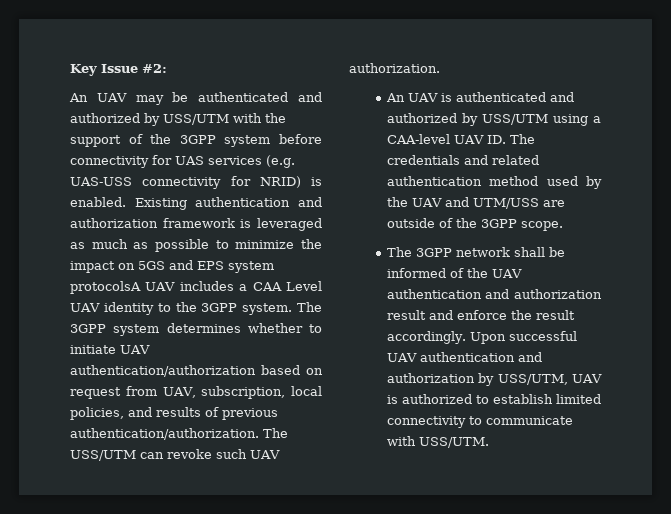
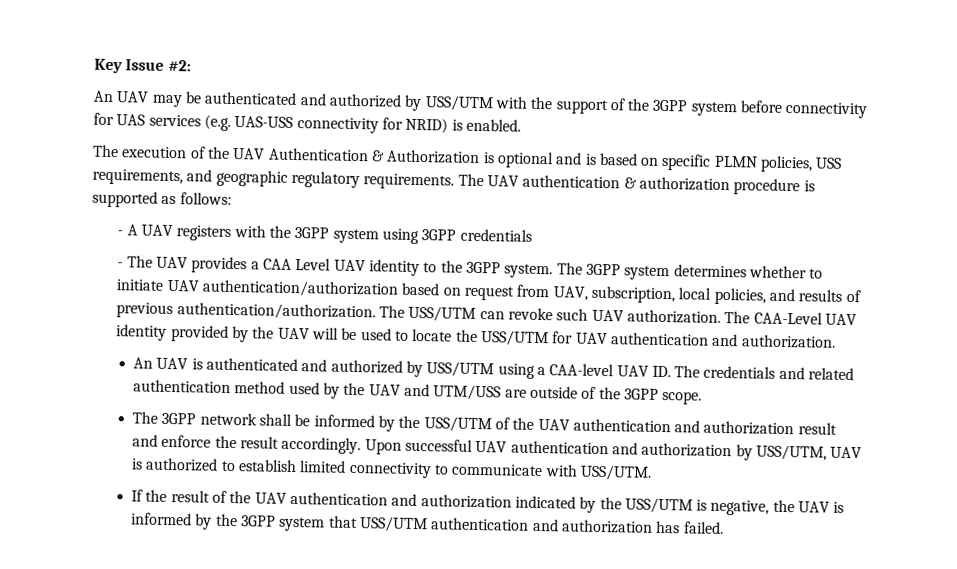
[134,197,322,210] [70,218,322,231] [70,239,322,252] [70,260,274,273] [70,281,234,294] Existing authentication and authorization framework is leveraged as much as possible to minimize the impact on 5GS and EPS system protocolsA UAV includes -> [93,144,843,173] [92,168,815,196] [92,190,232,208] [117,224,532,245] [117,255,248,274] // The execution of the UAV Authentication & Authorization is optional and is based on specific PLMN policies, USS requirements, and geographic regulatory requirements. The UAV authentication & authorization procedure is supported as follows: // - A UAV registers with the 3GPP system using 3GPP credentials // - The UAV provides
(440, 68) none -> [724,310,857,326] [116,324,836,349] The CAA-Level UAV identity provided by the UAV will be used to locate the USS/UTM for UAV authentication and authorization.
(446, 273) none -> [377,415,492,433] by the USS/UTM
(489, 442) none -> [131,489,845,516] [131,512,724,535] // If the result of the UAV authentication and authorization indicated by the USS/UTM is negative, the UAV is informed by the 3GPP system that USS/UTM authentication and authorization has failed.

